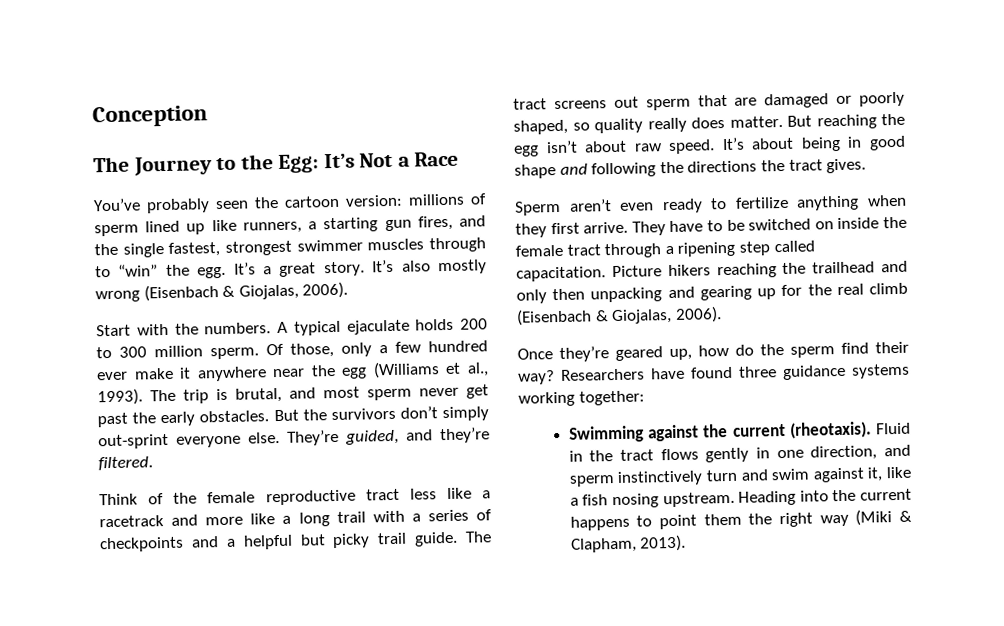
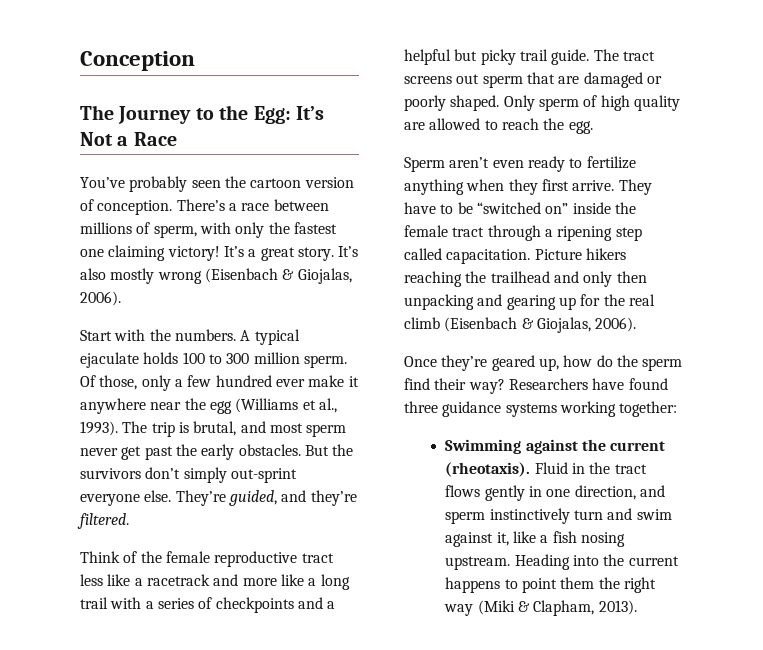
[345,193,487,207] [94,215,487,237] [94,237,486,258] [95,264,227,279] version: millions of sperm lined up like runners, a starting gun fires, and the single fastest, strongest swimmer muscles through to “win” the egg. -> [304,177,354,188] [80,199,329,215] [80,222,337,238] [80,245,220,261] version of conception. There’s a race between millions of sperm, with only the fastest one claiming victory!
[460,318,488,330] 200 -> [182,352,205,364] 100
[513,113,905,135] [514,135,906,157] [514,158,867,179] shaped, so quality really does matter. But reaching the egg isn’t about raw speed. It’s about being in good shape and following the directions the tract gives. -> [450,95,680,111] [404,118,593,134] shaped. Only sperm of high quality are allowed to reach the egg.
[748,218,834,231] switched on -> [476,202,569,214] “switched on”

